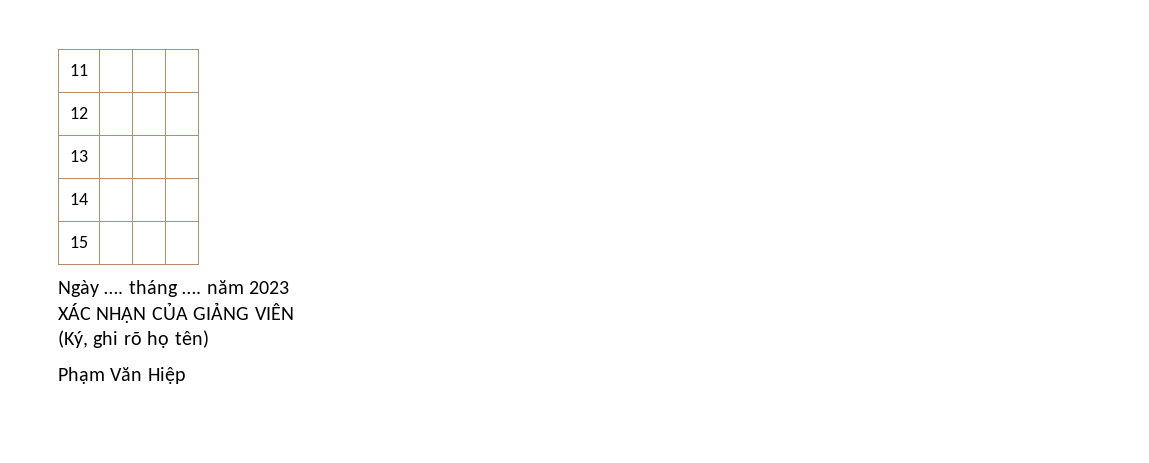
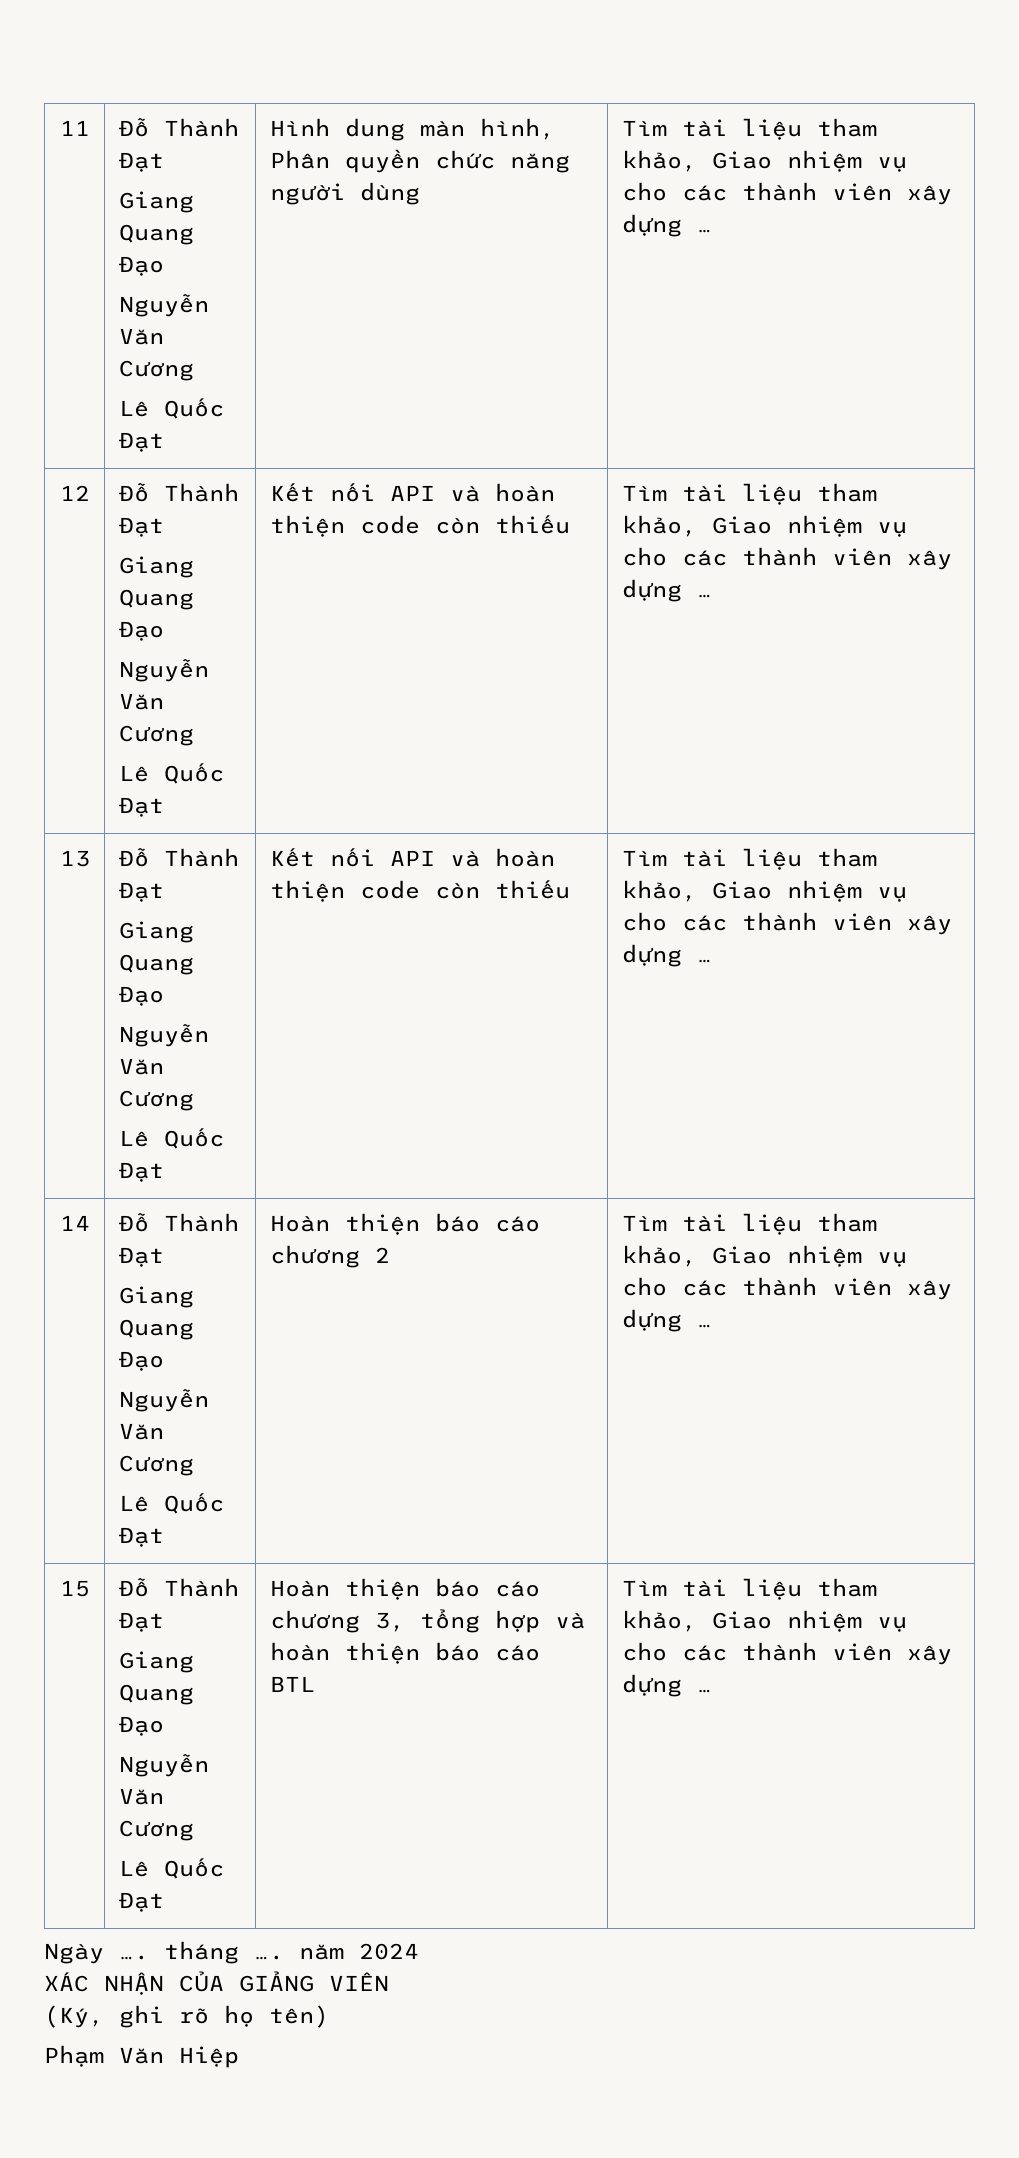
[70,107,88,119] [70,150,88,162] [70,193,88,205] [70,236,88,248] | | // 12 | | | // 13 | | | // 14 | | | // 15 | | | -> [117,118,239,137] [117,152,164,172] [118,191,194,213] [118,224,194,245] [117,256,164,276] [118,294,209,317] [118,328,164,345] [118,360,194,381] [118,398,224,419] [117,432,164,452] [269,118,555,141] [269,149,570,173] [269,182,420,205] [621,118,877,140] [621,150,907,172] [621,182,952,205] [621,214,712,237] [59,485,90,501] [117,483,239,502] [117,517,164,537] [118,556,194,578] [118,589,194,610] [117,621,164,641] [118,659,209,682] [118,693,164,710] [118,725,194,746] [118,763,224,784] [117,797,164,817] [269,483,555,502] [269,515,570,537] [621,483,877,505] [621,515,907,537] [621,547,952,570] [621,579,712,602] [59,850,90,867] [117,848,239,867] [117,882,164,902] [118,921,194,943] [118,954,194,975] [117,986,164,1006] [118,1024,209,1047] [118,1058,164,1075] [118,1090,194,1111] [118,1128,224,1149] [117,1162,164,1182] [269,848,555,867] [269,880,570,902] [621,848,877,870] [621,880,907,902] [621,912,952,935] [621,944,712,967] [59,1215,90,1231] [117,1213,239,1232] [117,1247,164,1267] [118,1286,194,1308] [118,1319,194,1340] [117,1351,164,1371] [118,1389,209,1412] [118,1423,164,1440] [118,1455,194,1476] [118,1493,224,1514] [117,1527,164,1547] [269,1213,540,1235] [269,1245,390,1268] [621,1213,877,1235] [621,1245,907,1267] [621,1277,952,1300] [621,1309,712,1332] [59,1580,90,1597] [117,1578,239,1597] [117,1612,164,1632] [118,1651,194,1673] [118,1684,194,1705] [117,1716,164,1736] [118,1754,209,1777] [118,1788,164,1805] [118,1820,194,1841] [118,1858,224,1879] [117,1892,164,1912] [269,1578,540,1600] [269,1609,585,1633] [269,1642,540,1664] [269,1676,315,1692] [621,1578,877,1600] [621,1610,907,1632] [621,1642,952,1665] [621,1674,712,1697] Đỗ Thành Đạt // Giang Quang Đạo // Nguyễn Văn Cương // Lê Quốc Đạt | Hình dung màn hình, Phân quyền chức năng người dùng | Tìm tài liệu tham khảo, Giao nhiệm vụ cho các thành viên xây dựng … // 12 | Đỗ Thành Đạt // Giang Quang Đạo // Nguyễn Văn Cương // Lê Quốc Đạt | Kết nối API và hoàn thiện code còn thiếu | Tìm tài liệu tham khảo, Giao nhiệm vụ cho các thành viên xây dựng … // 13 | Đỗ Thành Đạt // Giang Quang Đạo // Nguyễn Văn Cương // Lê Quốc Đạt | Kết nối API và hoàn thiện code còn thiếu | Tìm tài liệu tham khảo, Giao nhiệm vụ cho các thành viên xây dựng … // 14 | Đỗ Thành Đạt // Giang Quang Đạo // Nguyễn Văn Cương // Lê Quốc Đạt | Hoàn thiện báo cáo chương 2 | Tìm tài liệu tham khảo, Giao nhiệm vụ cho các thành viên xây dựng … // 15 | Đỗ Thành Đạt // Giang Quang Đạo // Nguyễn Văn Cương // Lê Quốc Đạt | Hoàn thiện báo cáo chương 3, tổng hợp và hoàn thiện báo cáo BTL | Tìm tài liệu tham khảo, Giao nhiệm vụ cho các thành viên xây dựng …
[249,281,289,294] 2023 -> [359,1943,419,1960] 2024

